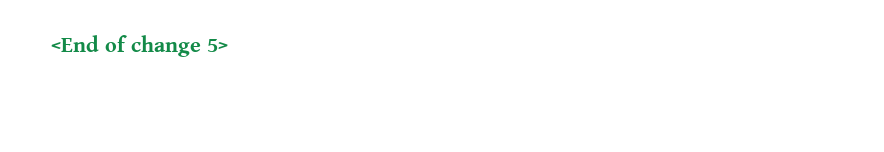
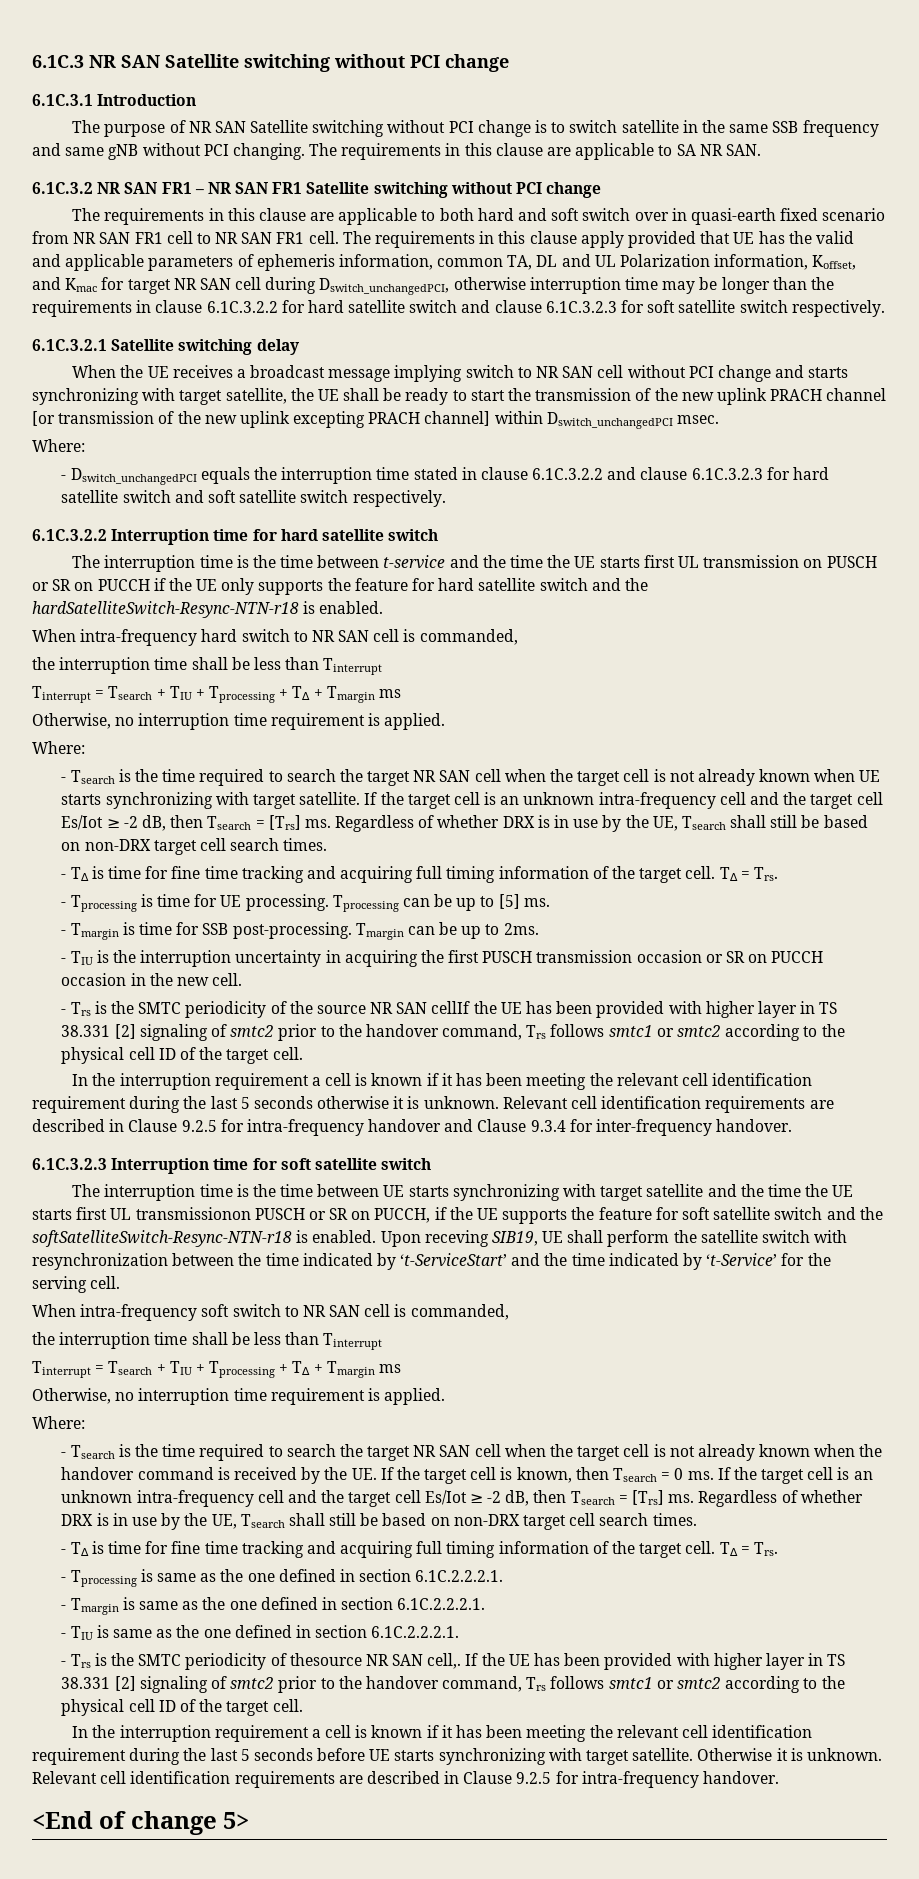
(51, 43) none -> [32,54,509,72] [32,94,197,106] [72,120,879,137] [32,143,761,160] [32,182,602,198] [72,208,886,225] [32,231,854,248] [32,254,857,271] [32,277,834,295] [32,300,885,317] [32,339,299,355] [72,365,849,382] [32,388,887,405] [32,411,720,429] [32,439,85,452] [61,467,829,485] [61,490,446,507] [32,529,439,545] [72,555,877,572] [32,578,648,595] [32,601,384,618] [32,629,518,646] [32,657,383,675] [32,686,402,703] [32,713,446,730] [32,741,85,754] [61,769,881,786] [61,792,883,809] [61,815,868,832] [61,838,328,855] [61,866,778,883] [61,894,550,912] [61,922,539,940] [61,950,824,967] [61,973,243,986] [61,1001,838,1018] [61,1024,845,1041] [61,1047,303,1064] [72,1073,813,1090] [32,1096,834,1113] [32,1119,793,1136] [32,1158,432,1174] [72,1184,854,1201] [32,1207,883,1224] [32,1230,848,1247] [32,1253,831,1270] [32,1276,121,1293] [32,1304,509,1321] [32,1332,383,1350] [32,1361,402,1378] [32,1388,446,1405] [32,1416,85,1429] [61,1444,883,1461] [61,1467,873,1484] [61,1490,863,1507] [61,1513,697,1530] [61,1541,778,1558] [61,1569,504,1587] [61,1597,486,1615] [61,1625,460,1640] [61,1653,846,1670] [61,1676,845,1693] [61,1699,303,1716] [72,1725,813,1742] [32,1748,882,1765] [32,1771,780,1788] 6.1C.3 NR SAN Satellite switching without PCI change // 6.1C.3.1 Introduction // The purpose of NR SAN Satellite switching without PCI change is to switch satellite in the same SSB frequency and same gNB without PCI changing. The requirements in this clause are applicable to SA NR SAN. // 6.1C.3.2 NR SAN FR1 – NR SAN FR1 Satellite switching without PCI change // The requirements in this clause are applicable to both hard and soft switch over in quasi-earth fixed scenario from NR SAN FR1 cell to NR SAN FR1 cell. The requirements in this clause apply provided that UE has the valid and applicable parameters of ephemeris information, common TA, DL and UL Polarization information, Koffset, and Kmac for target NR SAN cell during Dswitch_unchangedPCI, otherwise interruption time may be longer than the requirements in clause 6.1C.3.2.2 for hard satellite switch and clause 6.1C.3.2.3 for soft satellite switch respectively. // 6.1C.3.2.1 Satellite switching delay // When the UE receives a broadcast message implying switch to NR SAN cell without PCI change and starts synchronizing with target satellite, the UE shall be ready to start the transmission of the new uplink PRACH channel [or transmission of the new uplink excepting PRACH channel] within Dswitch_unchangedPCI msec. // Where: // - Dswitch_unchangedPCI equals the interruption time stated in clause 6.1C.3.2.2 and clause 6.1C.3.2.3 for hard satellite switch and soft satellite switch respectively. // 6.1C.3.2.2 Interruption time for hard satellite switch // The interruption time is the time between t-service and the time the UE starts first UL transmission on PUSCH or SR on PUCCH if the UE only supports the feature for hard satellite switch and the hardSatelliteSwitch-Resync-NTN-r18 is enabled. // When intra-frequency hard switch to NR SAN cell is commanded, // the interruption time shall be less than Tinterrupt // Tinterrupt = Tsearch + TIU + Tprocessing + T∆ + Tmargin ms // Otherwise, no interruption time requirement is applied. // Where: // - Tsearch is the time required to search the target NR SAN cell when the target cell is not already known when UE starts synchronizing with target satellite. If the target cell is an unknown intra-frequency cell and the target cell Es/Iot ≥ -2 dB, then Tsearch = [Trs] ms. Regardless of whether DRX is in use by the UE, Tsearch shall still be based on non-DRX target cell search times. // - T∆ is time for fine time tracking and acquiring full timing information of the target cell. T∆ = Trs. // - Tprocessing is time for UE processing. Tprocessing can be up to [5] ms. // - Tmargin is time for SSB post-processing. Tmargin can be up to 2ms. // - TIU is the interruption uncertainty in acquiring the first PUSCH transmission occasion or SR on PUCCH occasion in the new cell. // - Trs is the SMTC periodicity of the source NR SAN cellIf the UE has been provided with higher layer in TS 38.331 [2] signaling of smtc2 prior to the handover command, Trs follows smtc1 or smtc2 according to the physical cell ID of the target cell. // In the interruption requirement a cell is known if it has been meeting the relevant cell identification requirement during the last 5 seconds otherwise it is unknown. Relevant cell identification requirements are described in Clause 9.2.5 for intra-frequency handover and Clause 9.3.4 for inter-frequency handover. // 6.1C.3.2.3 Interruption time for soft satellite switch // The interruption time is the time between UE starts synchronizing with target satellite and the time the UE starts first UL transmissionon PUSCH or SR on PUCCH, if the UE supports the feature for soft satellite switch and the softSatelliteSwitch-Resync-NTN-r18 is enabled. Upon receving SIB19, UE shall perform the satellite switch with resynchronization between the time indicated by ‘t-ServiceStart’ and the time indicated by ‘t-Service’ for the serving cell. // When intra-frequency soft switch to NR SAN cell is commanded, // the interruption time shall be less than Tinterrupt // Tinterrupt = Tsearch + TIU + Tprocessing + T∆ + Tmargin ms // Otherwise, no interruption time requirement is applied. // Where: // - Tsearch is the time required to search the target NR SAN cell when the target cell is not already known when the handover command is received by the UE. If the target cell is known, then Tsearch = 0 ms. If the target cell is an unknown intra-frequency cell and the target cell Es/Iot ≥ -2 dB, then Tsearch = [Trs] ms. Regardless of whether DRX is in use by the UE, Tsearch shall still be based on non-DRX target cell search times. // - T∆ is time for fine time tracking and acquiring full timing information of the target cell. T∆ = Trs. // - Tprocessing is same as the one defined in section 6.1C.2.2.2.1. // - Tmargin is same as the one defined in section 6.1C.2.2.2.1. // - TIU is same as the one defined in section 6.1C.2.2.2.1. // - Trs is the SMTC periodicity of thesource NR SAN cell,. If the UE has been provided with higher layer in TS 38.331 [2] signaling of smtc2 prior to the handover command, Trs follows smtc1 or smtc2 according to the physical cell ID of the target cell. // In the interruption requirement a cell is known if it has been meeting the relevant cell identification requirement during the last 5 seconds before UE starts synchronizing with target satellite. Otherwise it is unknown. Relevant cell identification requirements are described in Clause 9.2.5 for intra-frequency handover. //

